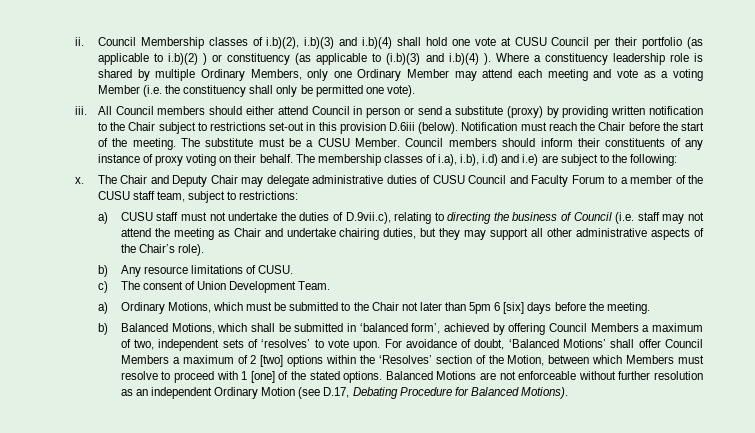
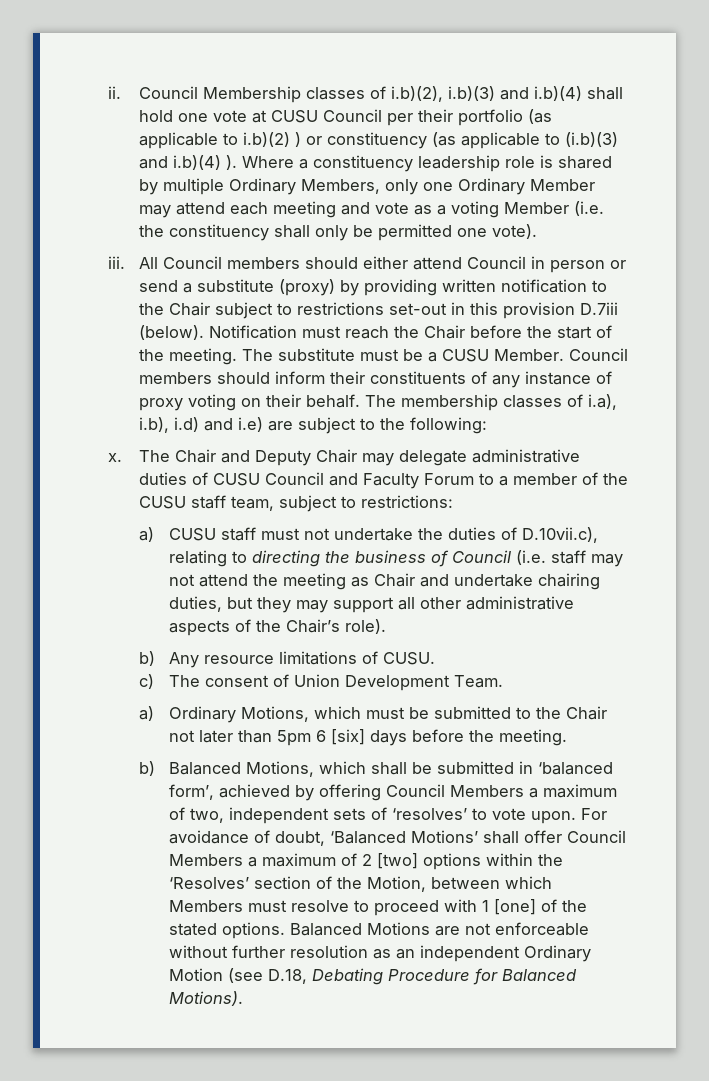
[389,122,416,131] D.6iii -> [579,302,618,315] D.7iii
[345,212,391,224] D.9vii.c), -> [522,527,599,543] D.10vii.c),
[323,387,350,398] D.17, -> [268,969,308,984] D.18,

